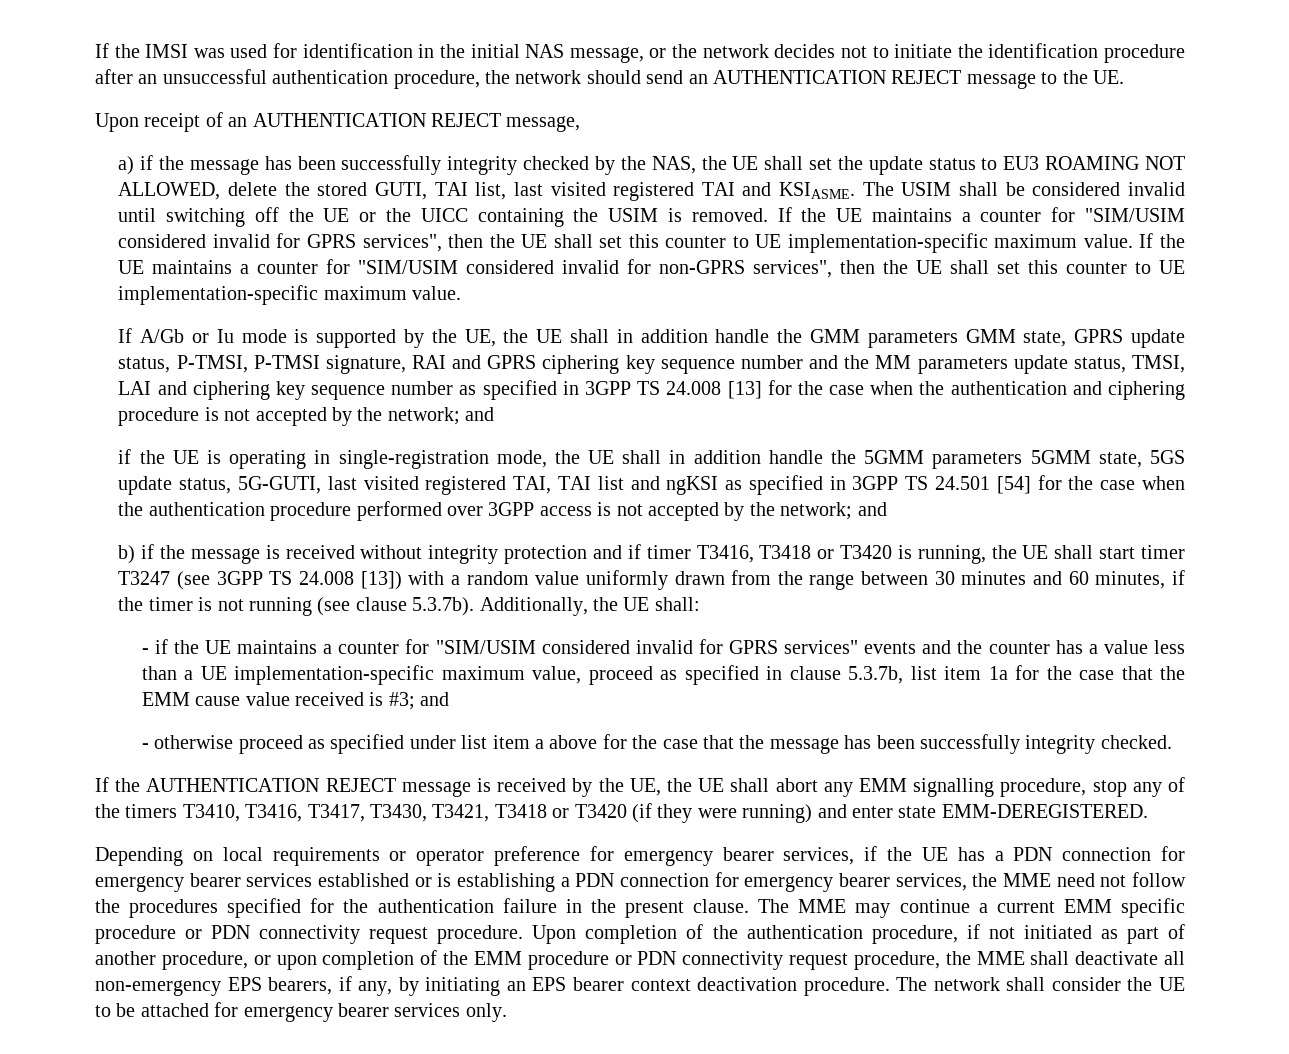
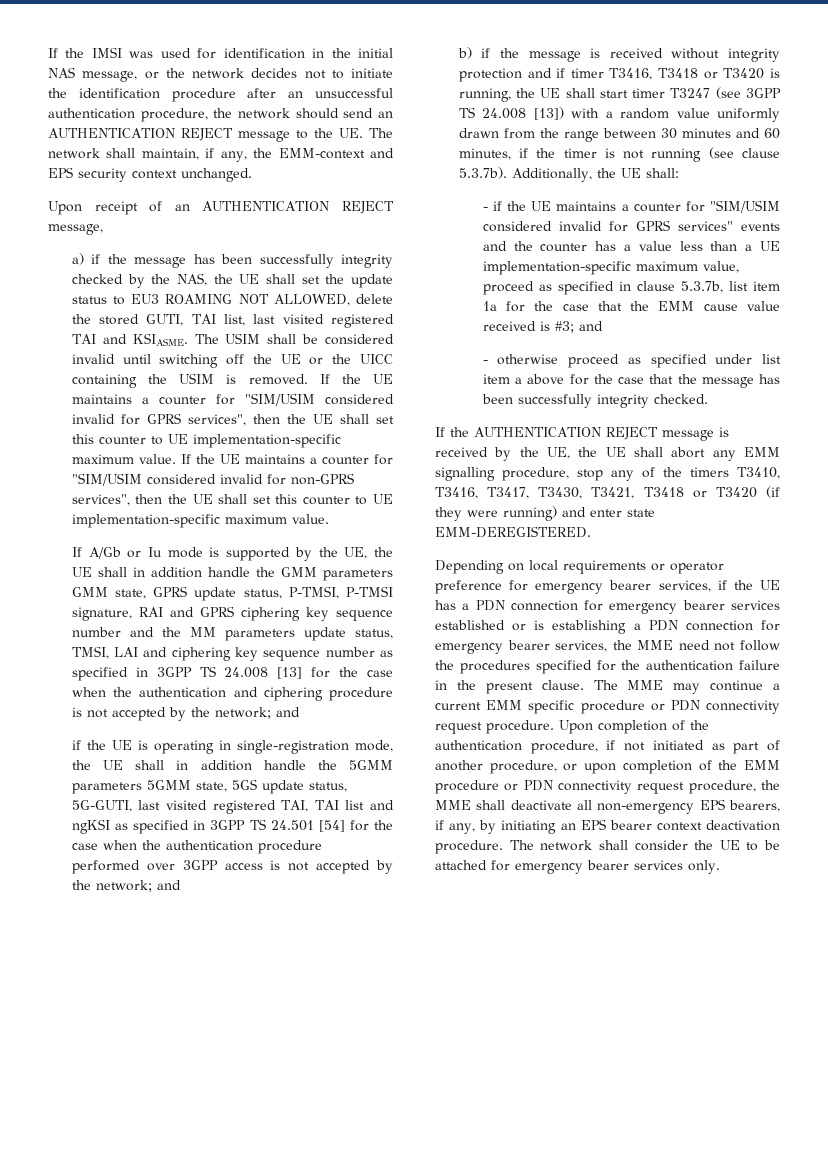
(1124, 77) none -> [369,128,393,138] [48,148,394,162] [48,167,252,182] The network shall maintain, if any, the EMM-context and EPS security context unchanged.

